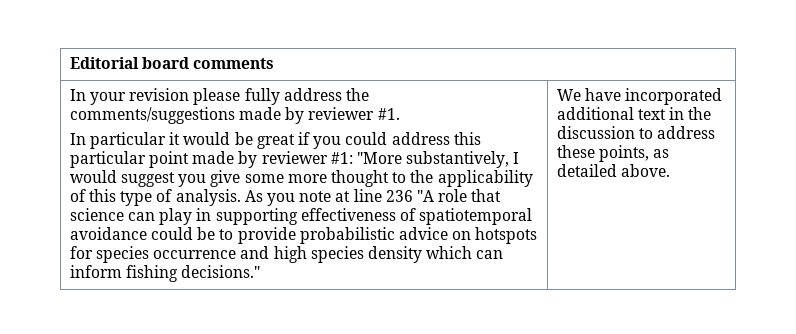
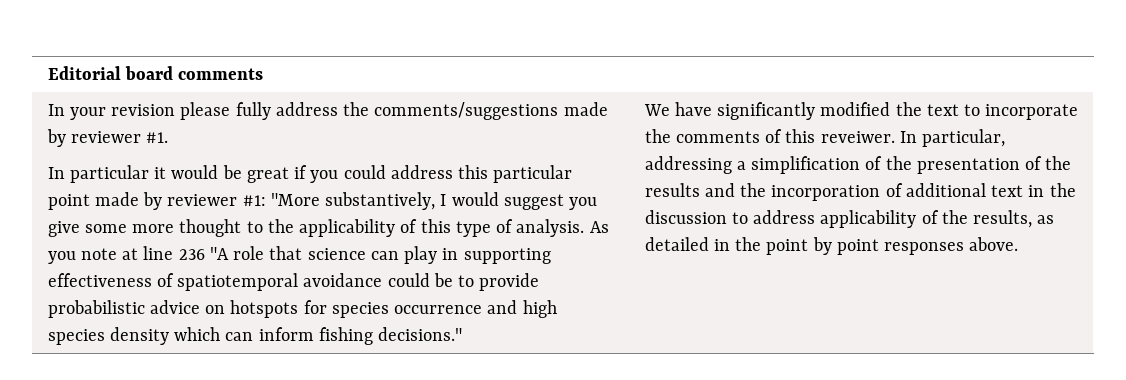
[625,88,723,105] incorporated -> [717,102,1079,120] [644,129,1006,147] [644,156,1072,174] [644,183,903,201] significantly modified the text to incorporate the comments of this reveiwer. In particular, addressing a simplification of the presentation of the results and the incorporation of
[556,145,670,162] [556,164,617,177] these points, as detailed -> [820,210,1055,228] [644,237,965,255] applicability of the results, as detailed in the point by point responses

